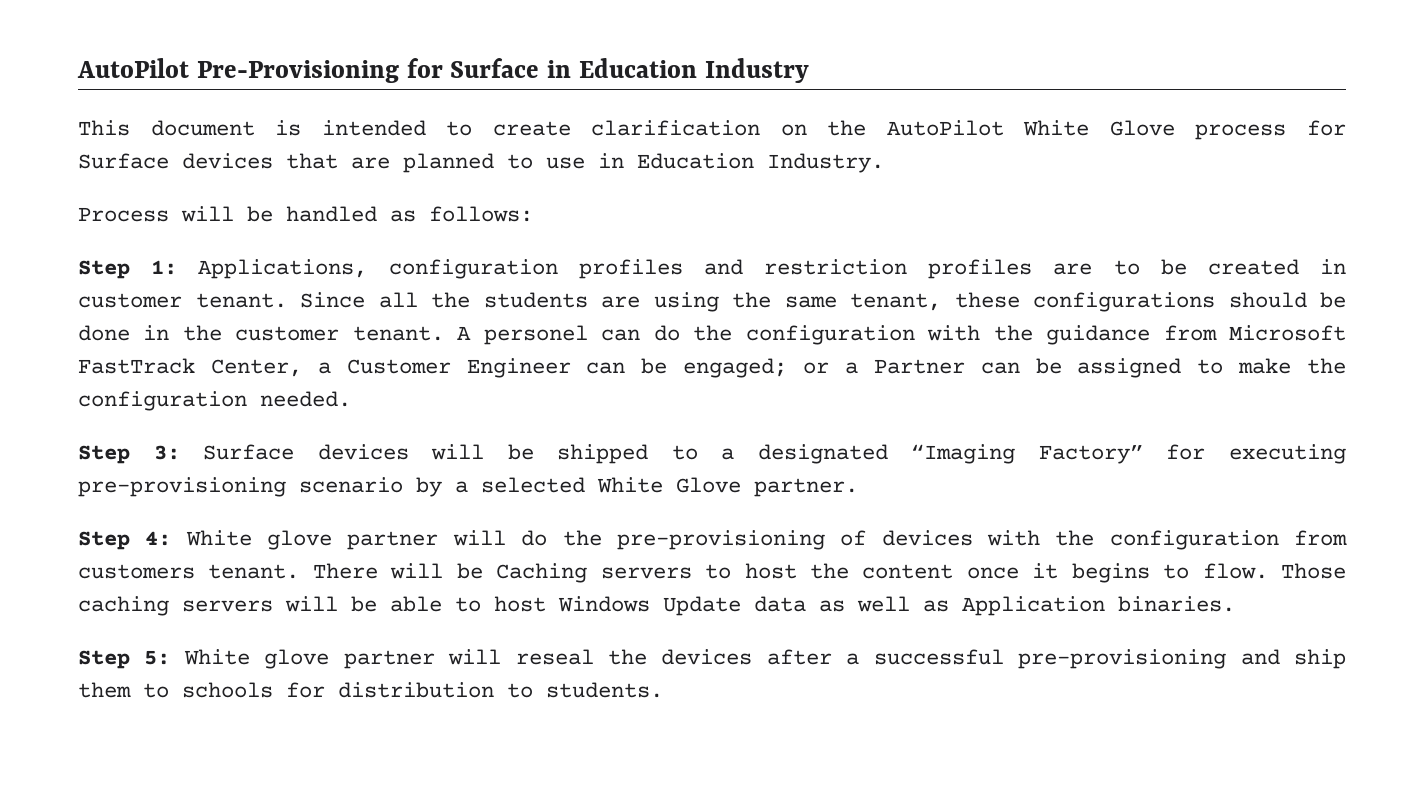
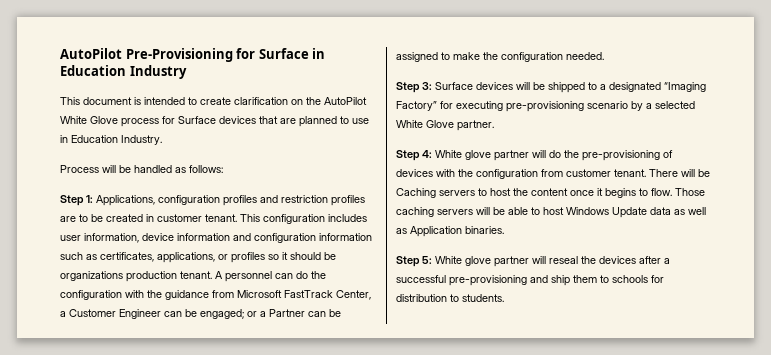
[300,292,1346,312] [78,325,340,341] Since all the students are using the same tenant, these configurations should be done in the customer -> [240,214,367,224] [60,233,372,243] [60,252,336,263] [60,271,177,282] This configuration includes user information, device information and configuration information such as certificates, applications, or profiles so it should be organizations production
[483,325,588,345] personel -> [225,271,272,282] personnel
[78,564,195,579] customers -> [566,169,611,177] customer

